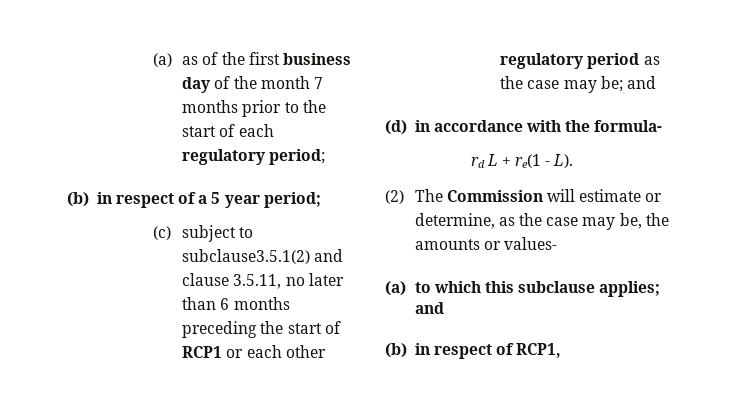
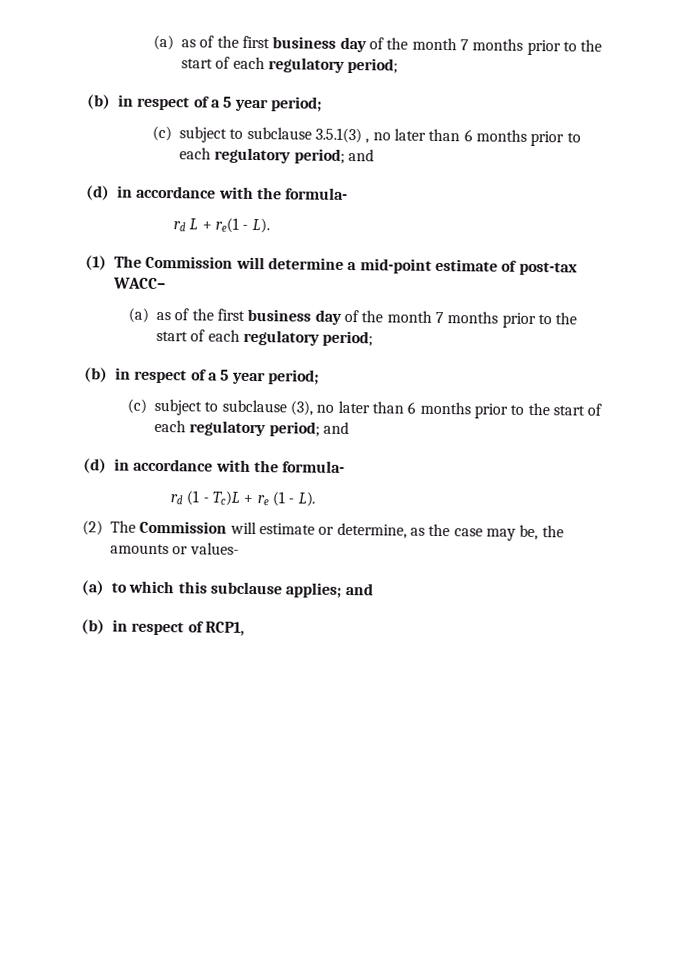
[182,249,344,264] [182,273,344,289] [182,297,290,310] [182,321,341,338] [182,345,326,358] [500,53,660,69] [500,76,623,93] subclause3.5.1(2) and clause 3.5.11, no later than 6 months preceding the start of RCP1 or each other regulatory period as the case may be; -> [246,126,581,147] [179,147,345,164] subclause 3.5.1(3) , no later than 6 months prior to each regulatory period;
(574, 161) none -> [85,255,578,276] [113,277,166,290] [128,307,578,329] [156,329,374,347] [84,367,319,385] [127,398,603,419] [154,419,349,437] [83,458,346,474] [170,490,316,507] // (1) The Commission will determine a mid-point estimate of post-tax WACC– // (a) as of the first business day of the month 7 months prior to the start of each regulatory period; // (b) in respect of a 5 year period; // (c) subject to subclause (3), no later than 6 months prior to the start of each regulatory period; and // (d) in accordance with the formula- // rd (1 - Tc)L + re (1 - L).

